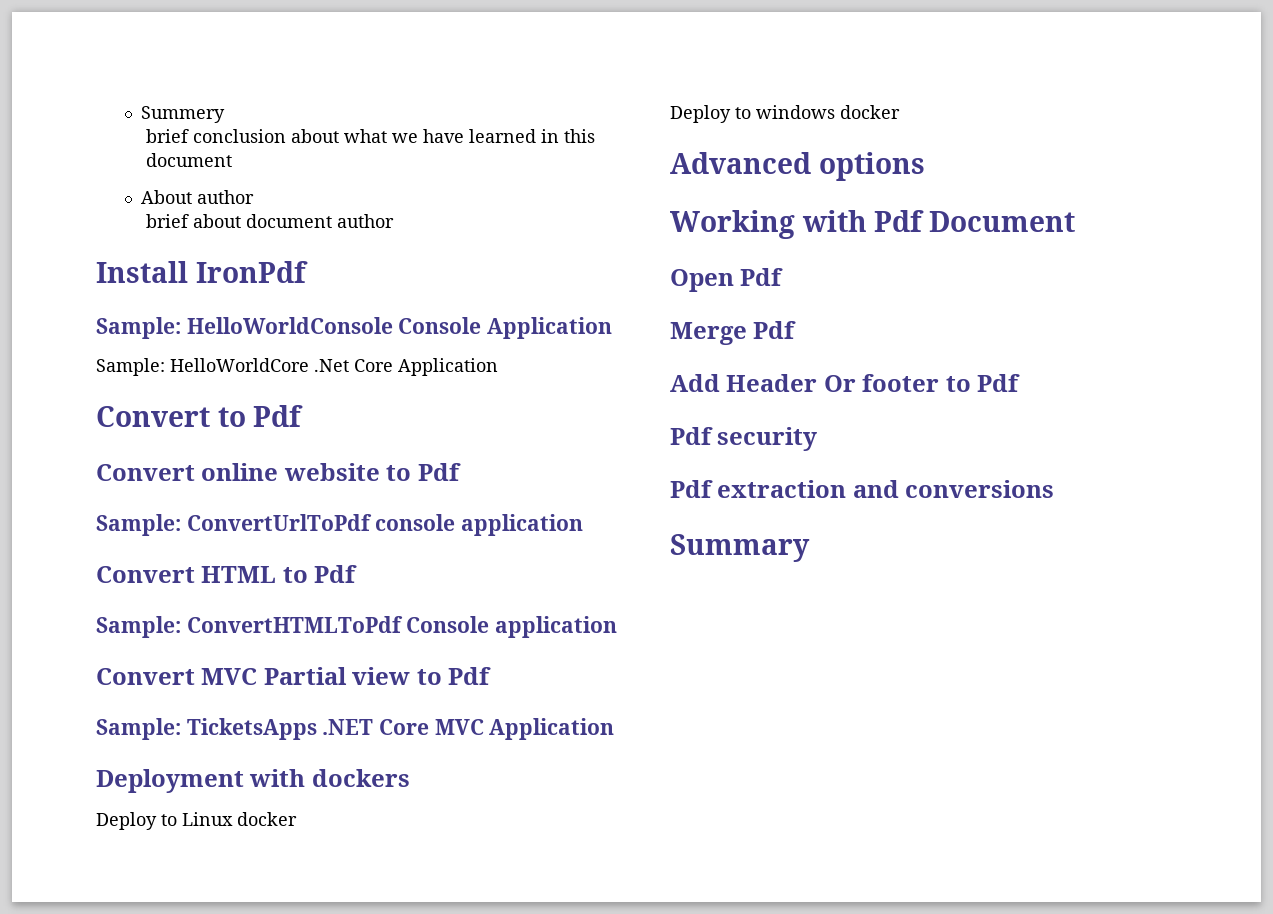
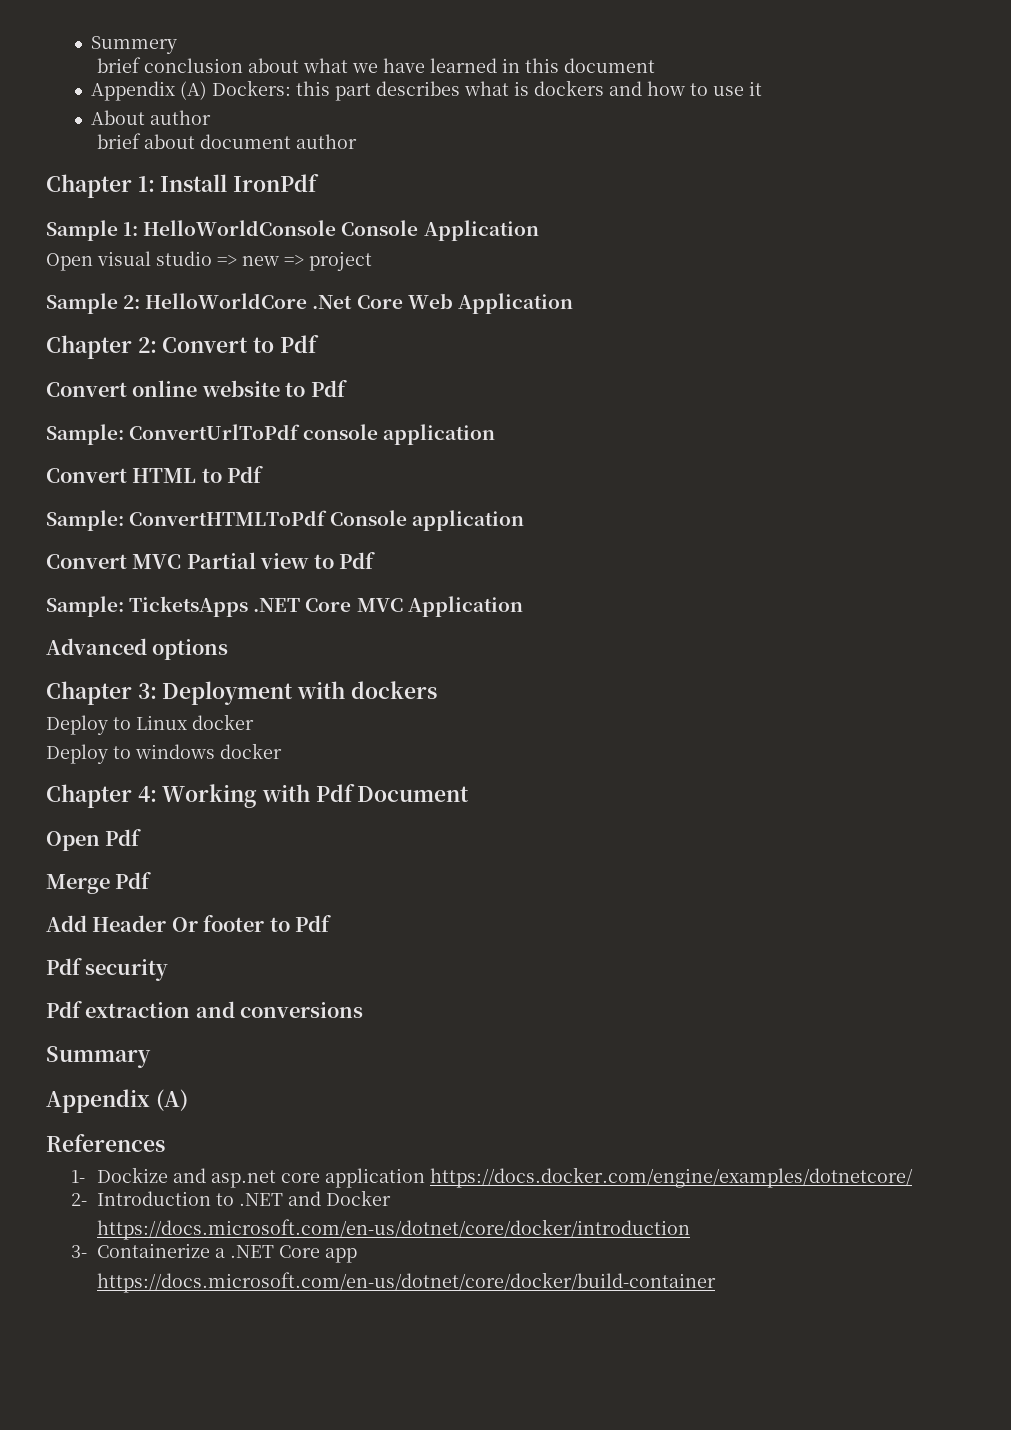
(233, 160) none -> [91,80,763,101] // Appendix (A) Dockers: this part describes what is dockers and how to use it
(395, 221) none -> [46,174,155,198] Chapter 1:
[96,317,181,339] Sample: -> [46,220,139,241] Sample 1:
[96,358,165,376] Sample: -> [46,251,372,271] [46,293,141,314] Open visual studio => new => project // Sample 2:
[398,358,498,376] Application // -> [407,293,573,314] [46,335,157,359] Web Application // Chapter 2:
(615, 729) none -> [46,638,229,660] [46,681,157,705] Advanced options // Chapter 3:
[670,152,925,181] Advanced options // -> [46,784,157,808] Chapter 4:
(810, 548) none -> [46,1089,188,1113] [46,1134,165,1152] [71,1167,913,1188] [71,1190,391,1206] [96,1219,690,1240] [71,1243,357,1263] [96,1272,716,1293] // Appendix (A) // References // 1- Dockize and asp.net core application https://docs.docker.com/engine/examples/dotnetcore/ // 2- Introduction to .NET and Docker // https://docs.microsoft.com/en-us/dotnet/core/docker/introduction // 3- Containerize a .NET Core app // https://docs.microsoft.com/en-us/dotnet/core/docker/build-container

